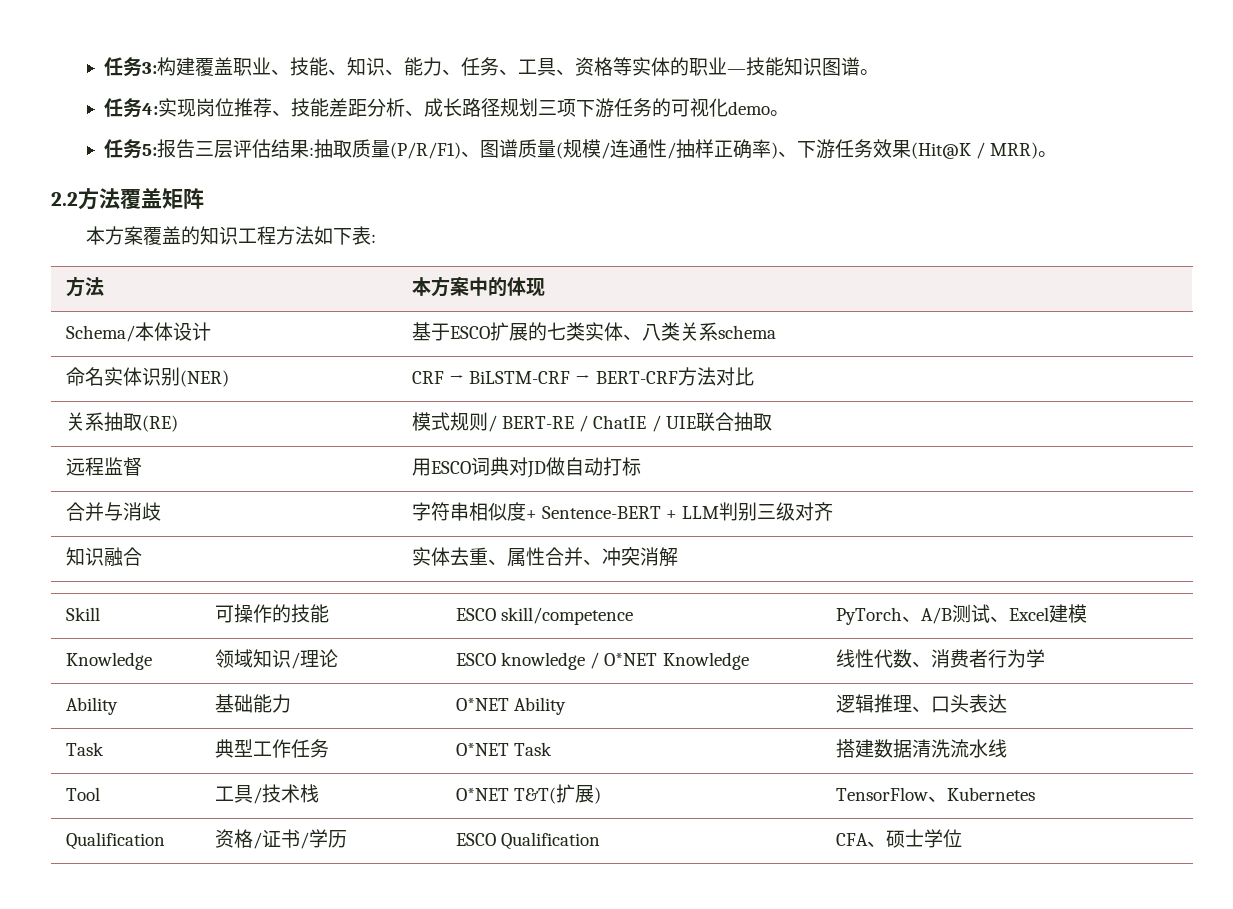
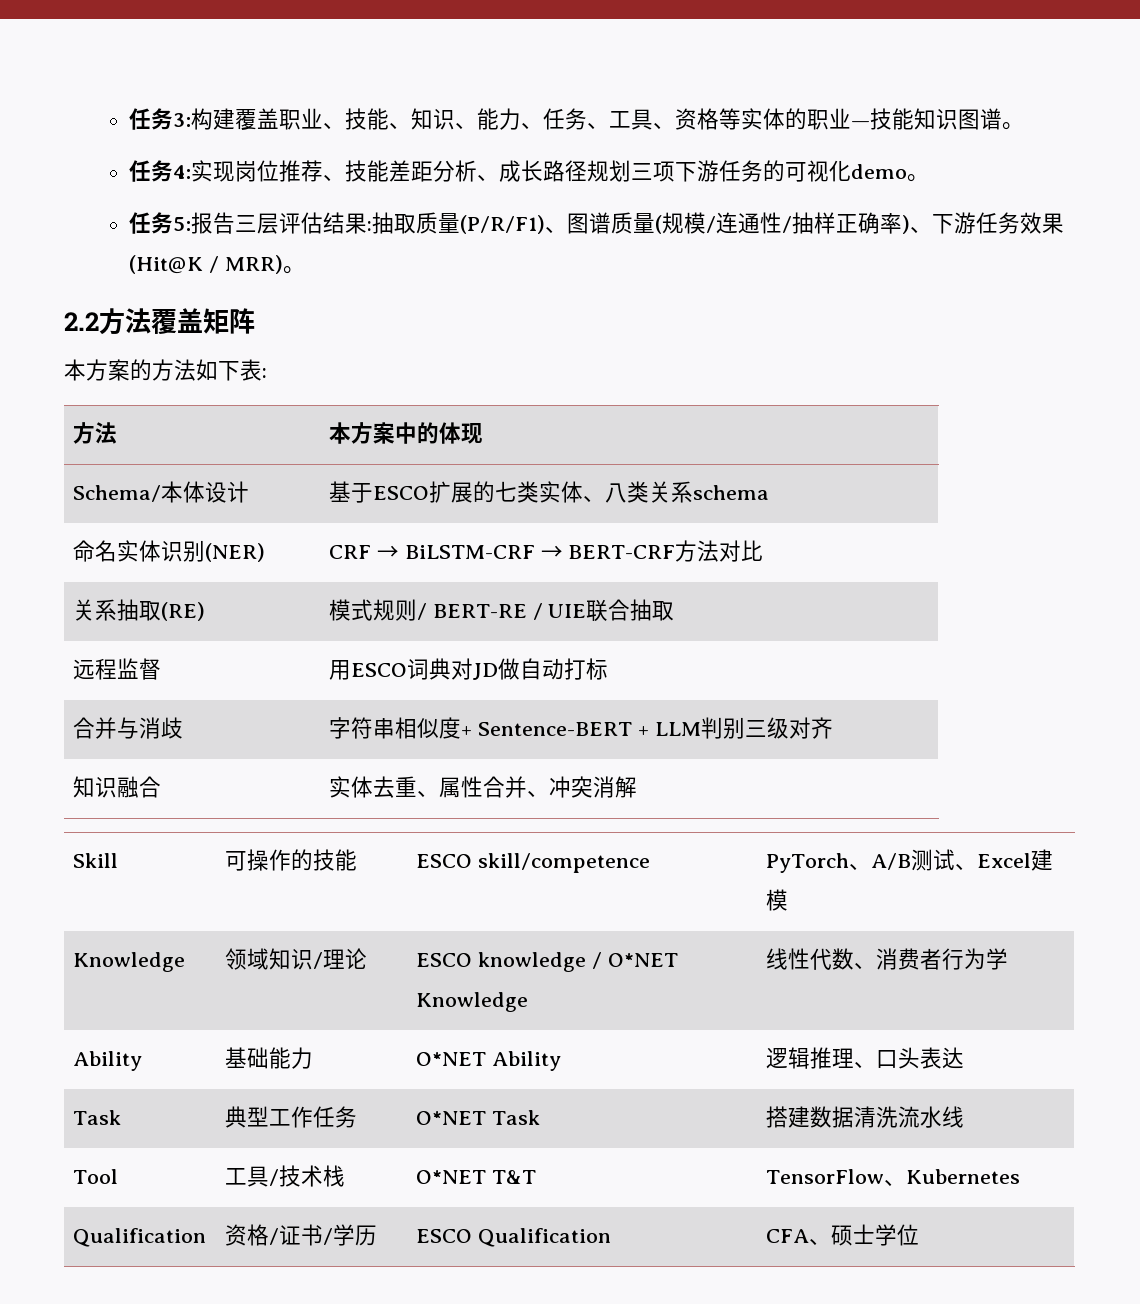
[142,226,276,245] 覆盖的知识工程 -> [130,359,152,381] 的
[593,415,661,432] ChatIE / -> (543, 611) none
[514,784,602,804] T&T(扩展) -> [491,1170,536,1184] T&T

